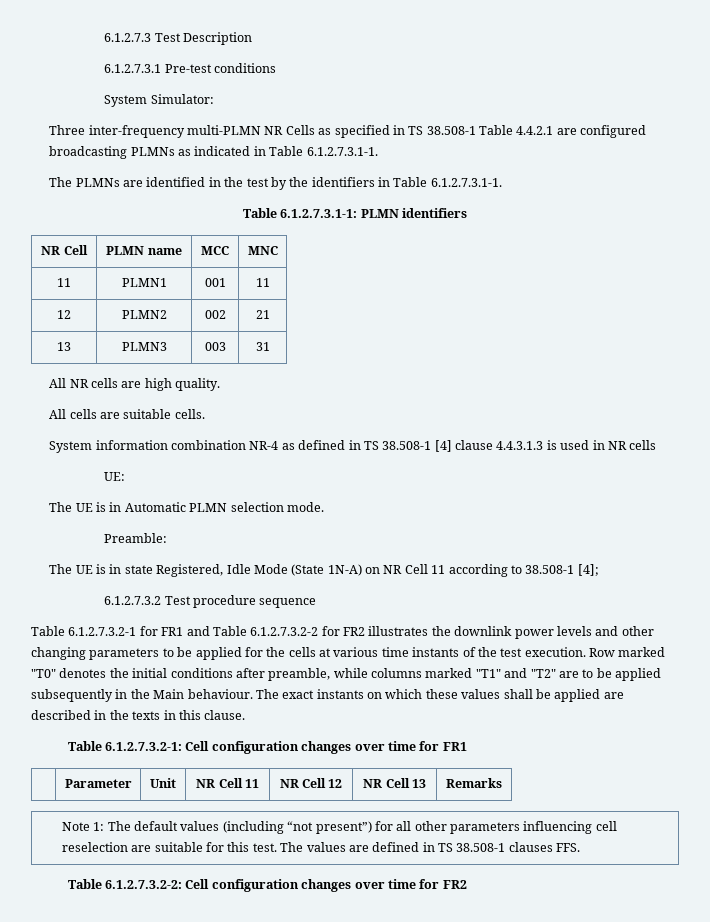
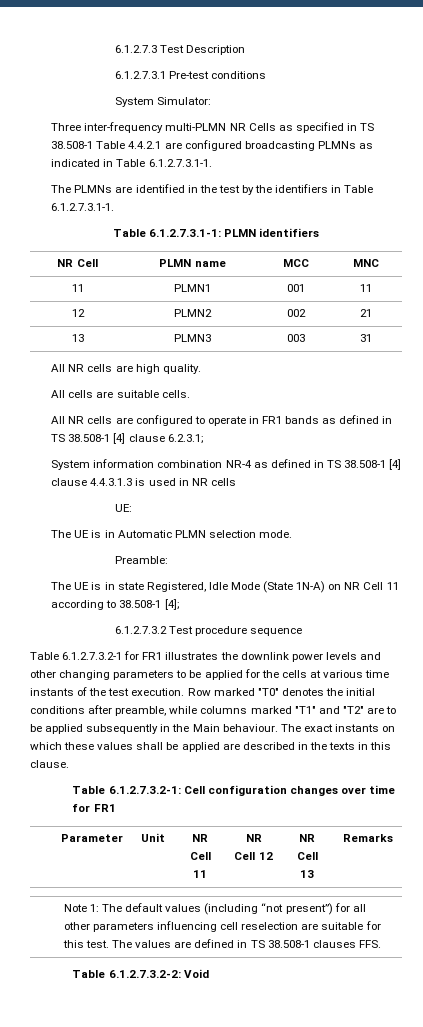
(205, 414) none -> [51,415,393,426] [51,433,204,444] // All NR cells are configured to operate in FR1 bands as defined in TS 38.508-1 [4] clause 6.2.3.1;
[186,626,365,636] and Table 6.1.2.7.3.2-2 for FR2 -> (163, 656) none
[185,879,467,892] Cell configuration changes over time for FR2 -> [183,969,209,978] Void

